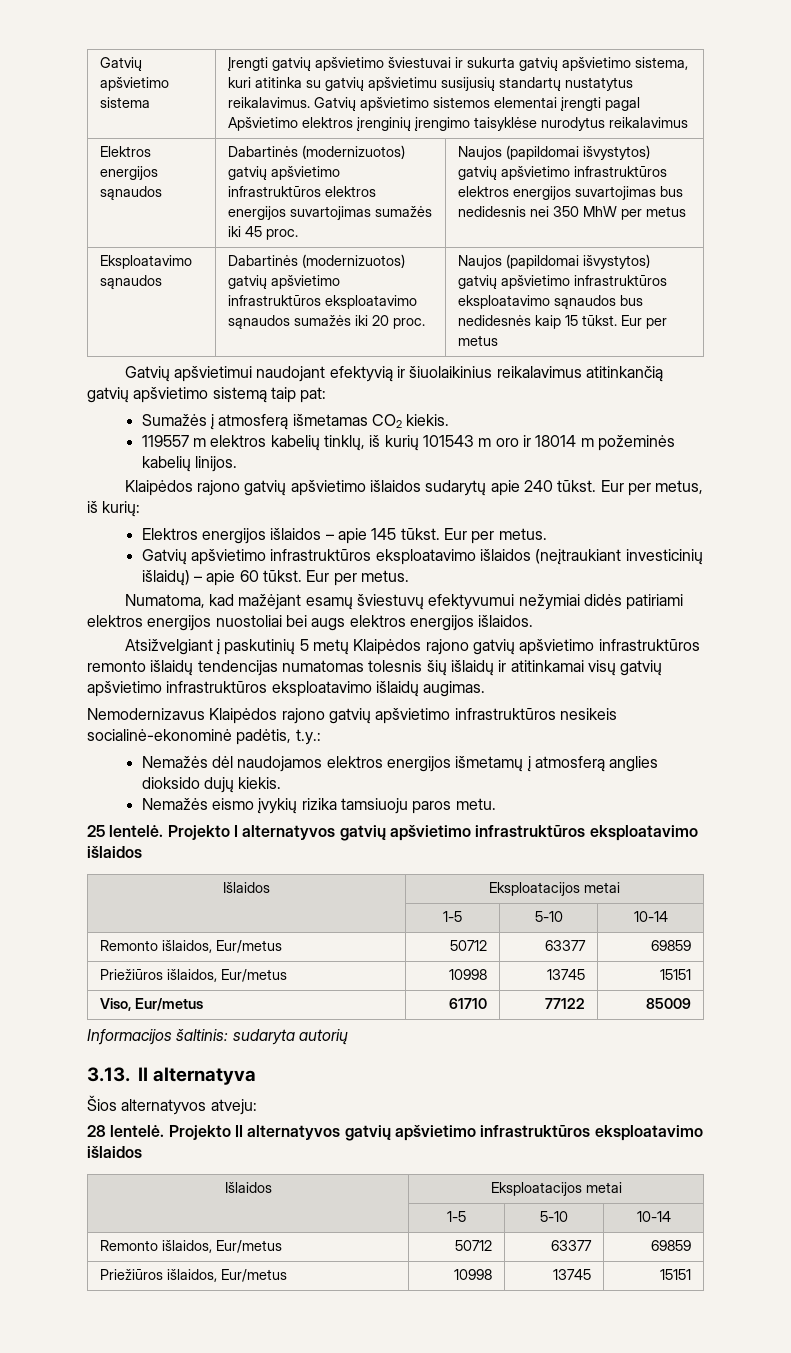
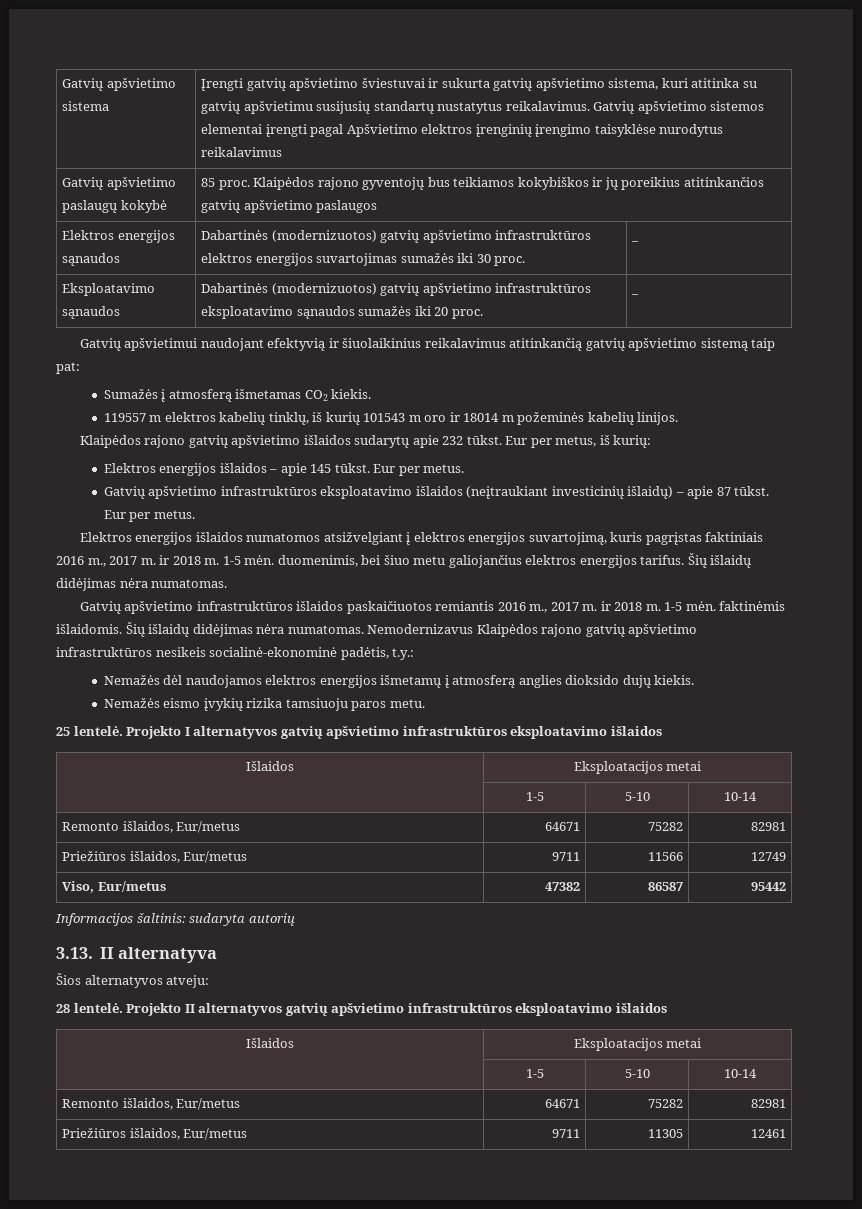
(688, 122) none -> [62,177,176,190] [62,200,167,213] [201,177,764,190] [201,200,378,213] // Gatvių apšvietimo paslaugų kokybė | 85 proc. Klaipėdos rajono gyventojų bus teikiamos kokybiškos ir jų poreikius atitinkančios gatvių apšvietimo paslaugos
[244,226,298,240] [457,145,650,160] [457,166,667,180] [457,186,683,200] [457,206,686,220] 45 proc. | Naujos (papildomai išvystytos) gatvių apšvietimo infrastruktūros elektros energijos suvartojimas bus nedidesnis nei 350 MhW per metus -> [476,254,526,266] [631,240,640,242] 30 proc. | _
[457,254,650,269] [457,275,667,289] [457,295,643,309] [457,315,667,329] [457,335,498,346] Naujos (papildomai išvystytos) gatvių apšvietimo infrastruktūros eksploatavimo sąnaudos bus nedidesnės kaip 15 tūkst. Eur per metus -> [631,293,640,295] _
[524,480,554,492] 240 -> [442,436,464,445] 232
[239,570,409,586] [124,594,684,610] [87,615,534,631] [124,639,700,655] [87,660,663,676] [87,681,486,697] 60 tūkst. Eur per metus. // Numatoma, kad mažėjant esamų šviestuvų efektyvumui nežymiai didės patiriami elektros energijos nuostoliai bei augs elektros energijos išlaidos. // Atsižvelgiant į paskutinių 5 metų Klaipėdos rajono gatvių apšvietimo infrastruktūros remonto išlaidų tendencijas numatomas tolesnis šių išlaidų ir atitinkamai visų gatvių apšvietimo infrastruktūros eksploatavimo išlaidų augimas. // -> [716,486,770,496] [103,510,195,522] [79,532,764,545] [56,553,752,568] [56,578,228,591] [79,601,786,614] [56,622,364,637] 87 tūkst. Eur per metus. // Elektros energijos išlaidos numatomos atsižvelgiant į elektros energijos suvartojimą, kuris pagrįstas faktiniais 2016 m., 2017 m. ir 2018 m. 1-5 mėn. duomenimis, bei šiuo metu galiojančius elektros energijos tarifus. Šių išlaidų didėjimas nėra numatomas. // Gatvių apšvietimo infrastruktūros išlaidos paskaičiuotos remiantis 2016 m., 2017 m. ir 2018 m. 1-5 mėn. faktinėmis išlaidomis. Šių išlaidų didėjimas nėra numatomas.
[450,940,488,951] [545,940,587,951] [651,940,692,951] [99,969,287,982] [449,969,488,980] [547,969,586,980] [660,969,692,980] 50712 | 63377 | 69859 // Priežiūros išlaidos, Eur/metus | 10998 | 13745 | 15151 -> [544,822,580,831] [647,822,683,831] [750,822,786,831] [62,851,248,863] [551,852,580,861] [647,852,683,861] [750,852,786,861] 64671 | 75282 | 82981 // Priežiūros išlaidos, Eur/metus | 9711 | 11566 | 12749
[449,998,488,1009] [545,998,586,1009] [646,998,692,1009] 61710 | 77122 | 85009 -> [544,882,580,891] [647,882,683,891] [750,882,786,891] 47382 | 86587 | 95442
[455,1240,493,1251] [551,1240,593,1251] [651,1240,692,1251] [99,1269,287,1282] [454,1269,493,1280] [553,1269,592,1280] [660,1269,692,1280] 50712 | 63377 | 69859 // Priežiūros išlaidos, Eur/metus | 10998 | 13745 | 15151 -> [544,1099,580,1108] [647,1099,683,1108] [750,1099,786,1108] [62,1128,248,1140] [551,1129,580,1138] [647,1129,683,1138] [750,1129,786,1138] 64671 | 75282 | 82981 // Priežiūros išlaidos, Eur/metus | 9711 | 11305 | 12461

